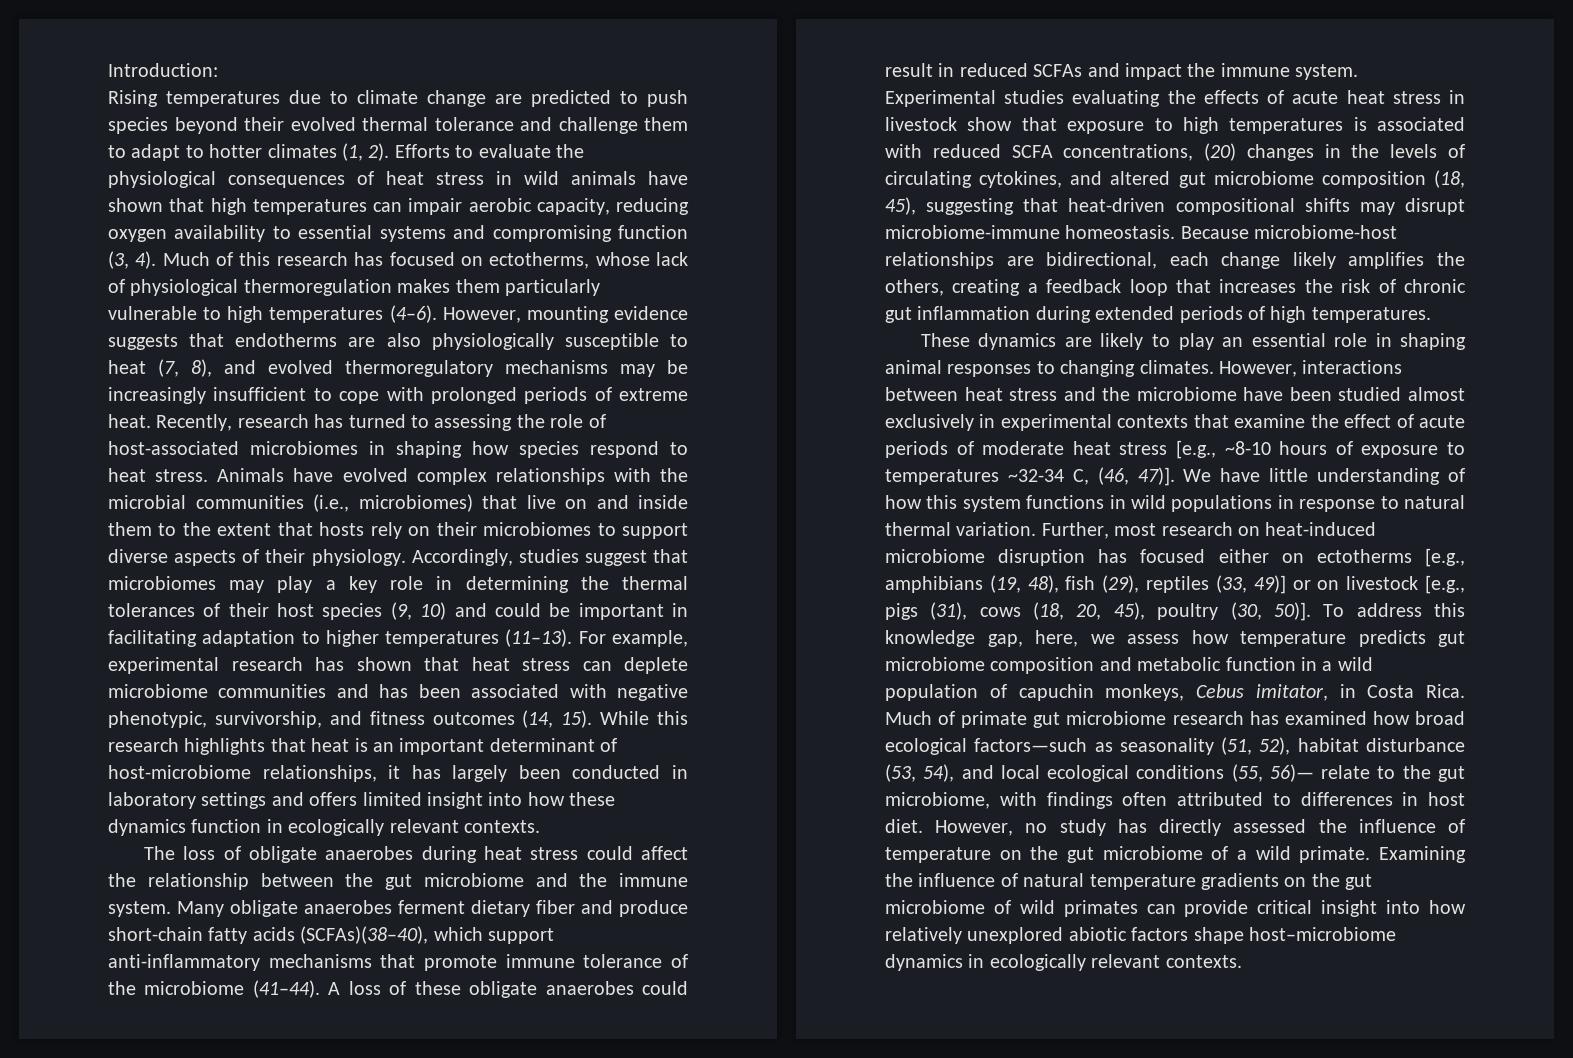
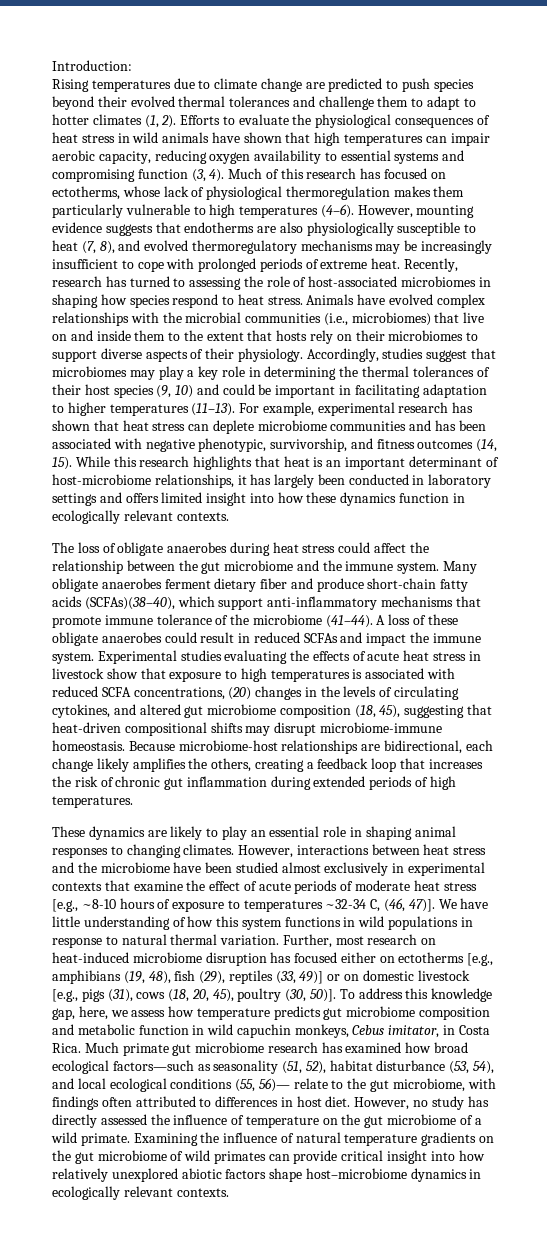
[434,117,514,131] tolerance -> [229,96,291,107] tolerances
(1340, 585) none -> [362,970,414,981] domestic
[1322,657,1373,671] [885,684,1007,701] a wild population of -> [207,1024,234,1035] wild
[938,711,956,725] of -> (119, 1047) none

